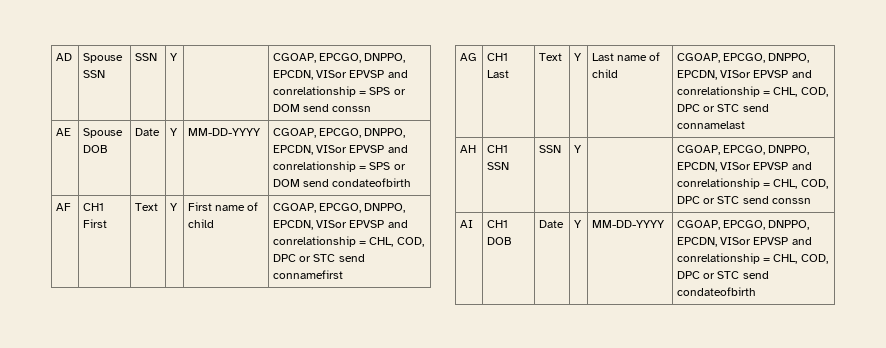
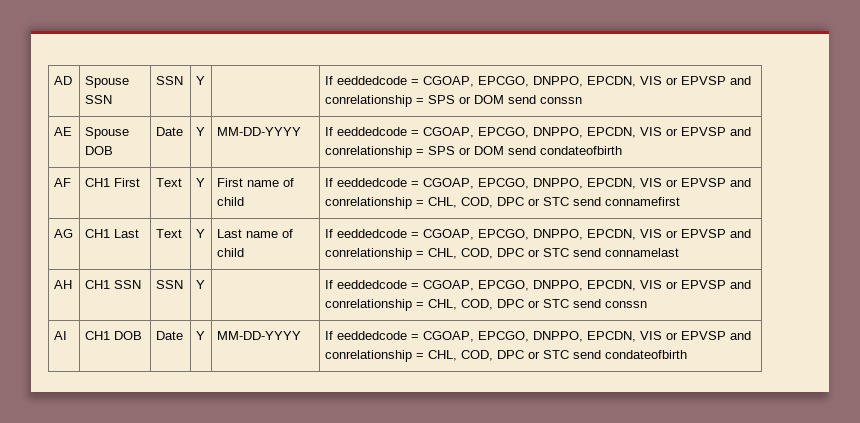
[272,53,406,63] [272,70,348,80] CGOAP, EPCGO, DNPPO, EPCDN, VISor -> [324,76,678,87] If eeddedcode = CGOAP, EPCGO, DNPPO, EPCDN, VIS or
[272,128,406,138] [272,145,348,155] CGOAP, EPCGO, DNPPO, EPCDN, VISor -> [324,127,678,138] If eeddedcode = CGOAP, EPCGO, DNPPO, EPCDN, VIS or
[272,203,406,213] [272,220,348,230] CGOAP, EPCGO, DNPPO, EPCDN, VISor -> [324,178,678,189] If eeddedcode = CGOAP, EPCGO, DNPPO, EPCDN, VIS or
[676,53,810,63] [676,70,752,80] CGOAP, EPCGO, DNPPO, EPCDN, VISor -> [324,229,678,240] If eeddedcode = CGOAP, EPCGO, DNPPO, EPCDN, VIS or
[676,145,810,155] [676,162,752,172] CGOAP, EPCGO, DNPPO, EPCDN, VISor -> [324,280,678,291] If eeddedcode = CGOAP, EPCGO, DNPPO, EPCDN, VIS or
[676,220,810,230] [676,237,752,247] CGOAP, EPCGO, DNPPO, EPCDN, VISor -> [324,331,678,342] If eeddedcode = CGOAP, EPCGO, DNPPO, EPCDN, VIS or

